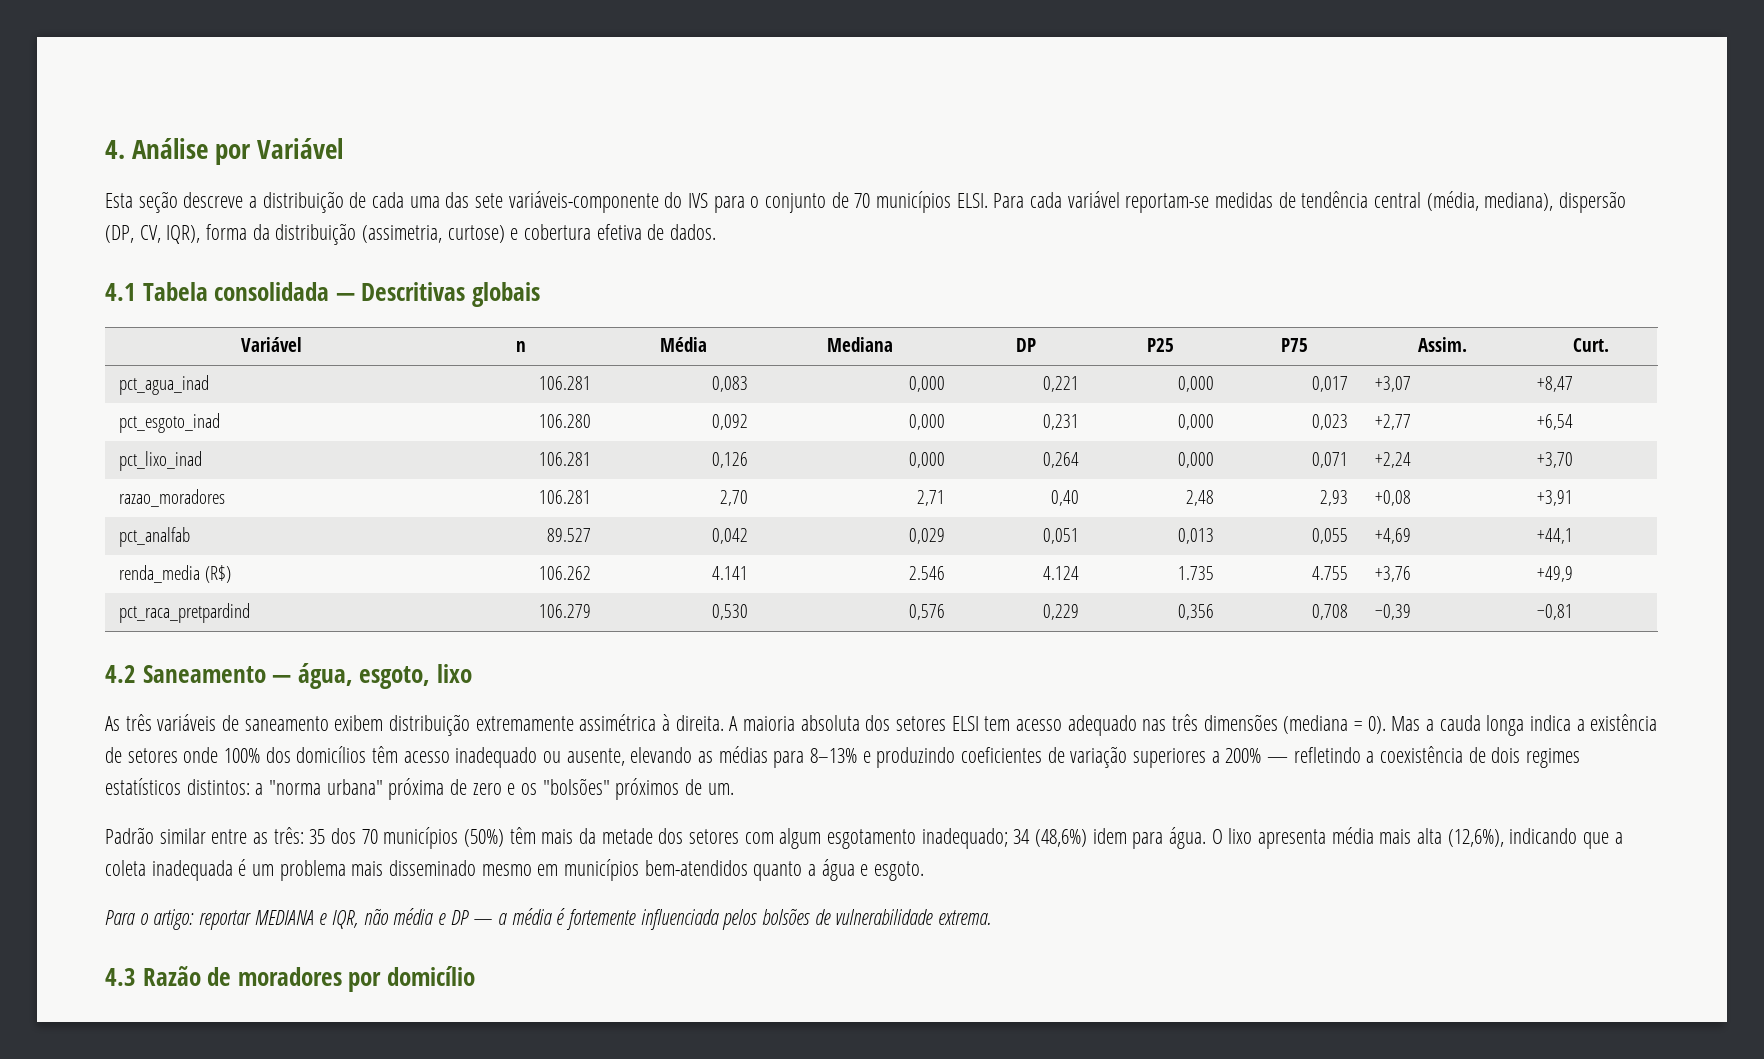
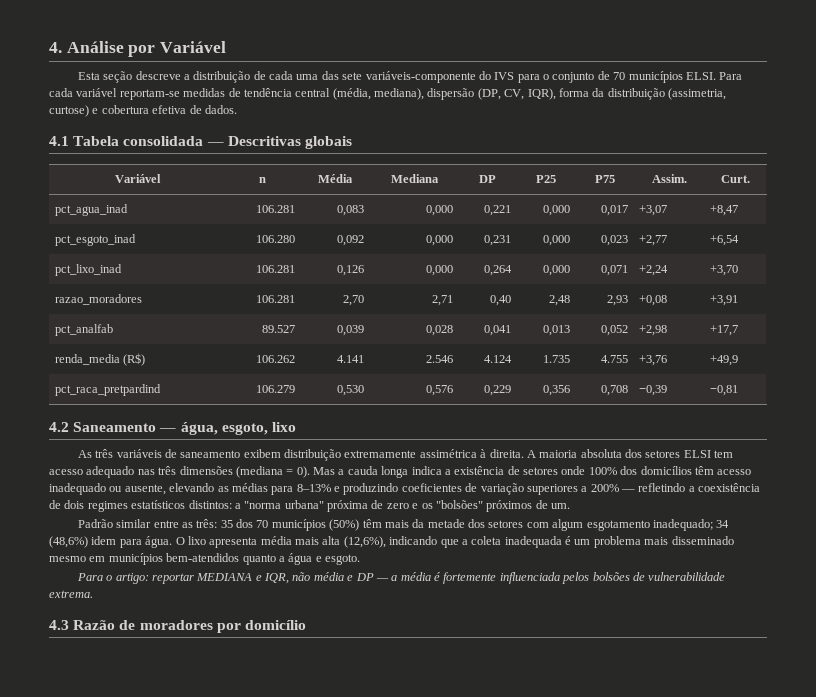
[712,528,749,544] [909,528,946,544] [1043,528,1080,544] [1178,528,1215,544] [1312,528,1349,544] [1374,528,1411,544] [1536,528,1573,544] 0,042 | 0,029 | 0,051 | 0,013 | 0,055 | +4,69 | +44,1 -> [337,325,365,336] [426,325,454,336] [484,325,512,336] [543,325,571,336] [601,325,629,336] [638,325,667,336] [709,325,738,336] 0,039 | 0,028 | 0,041 | 0,013 | 0,052 | +2,98 | +17,7

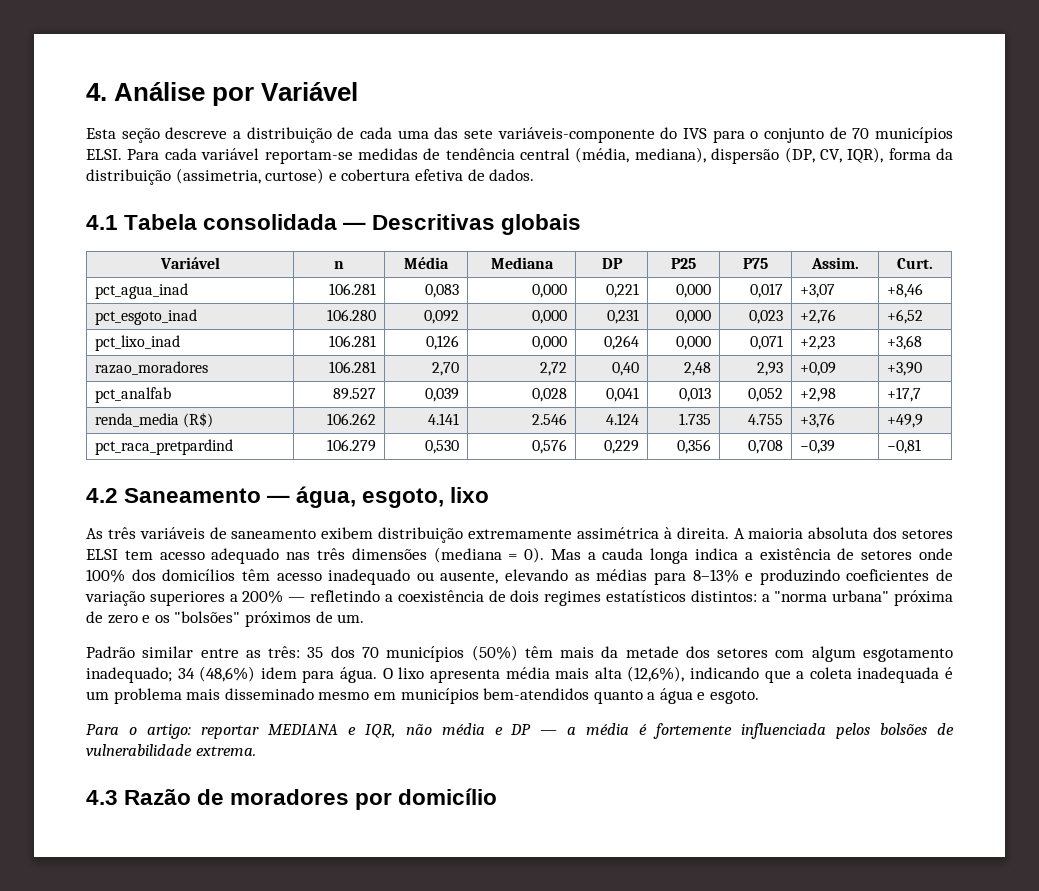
[709,205,738,216] +8,47 -> [887,283,924,298] +8,46
[638,235,667,246] [709,235,739,246] +2,77 | +6,54 -> [800,309,837,324] [887,309,924,324] +2,76 | +6,52
[638,265,668,276] [709,265,738,276] +2,24 | +3,70 -> [800,336,836,350] [887,335,923,350] +2,23 | +3,68
[432,295,454,306] 2,71 -> [539,362,567,376] 2,72
[638,295,667,306] [709,295,738,306] +0,08 | +3,91 -> [800,362,837,376] [887,362,923,376] +0,09 | +3,90

